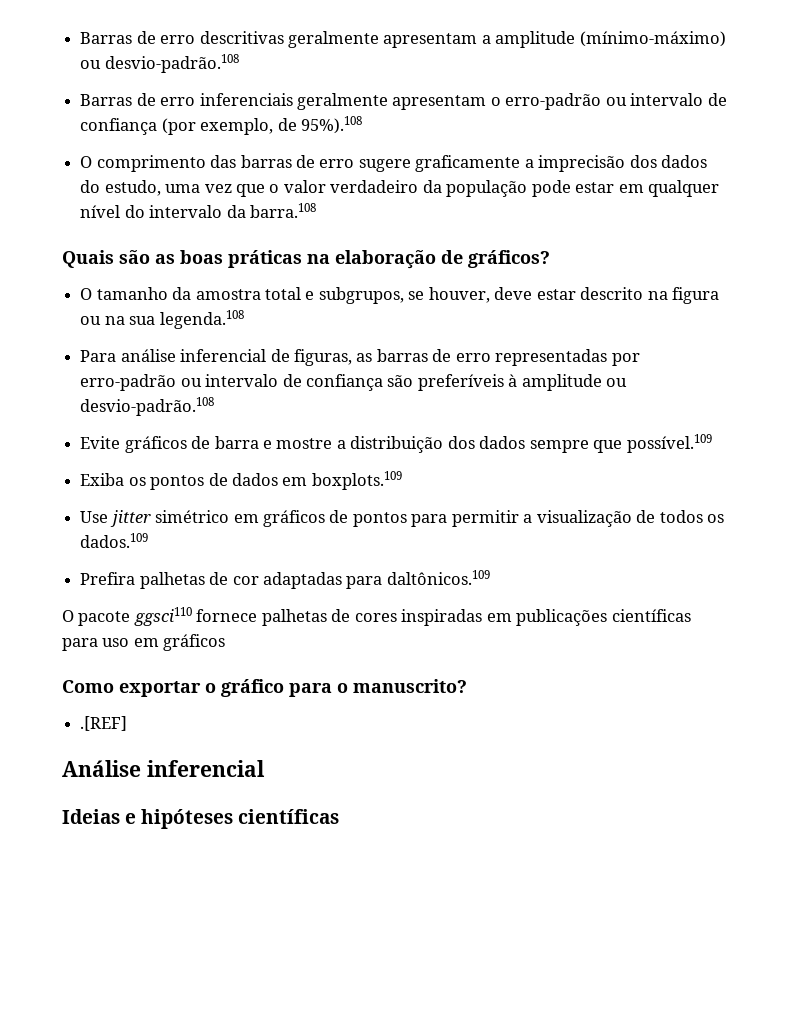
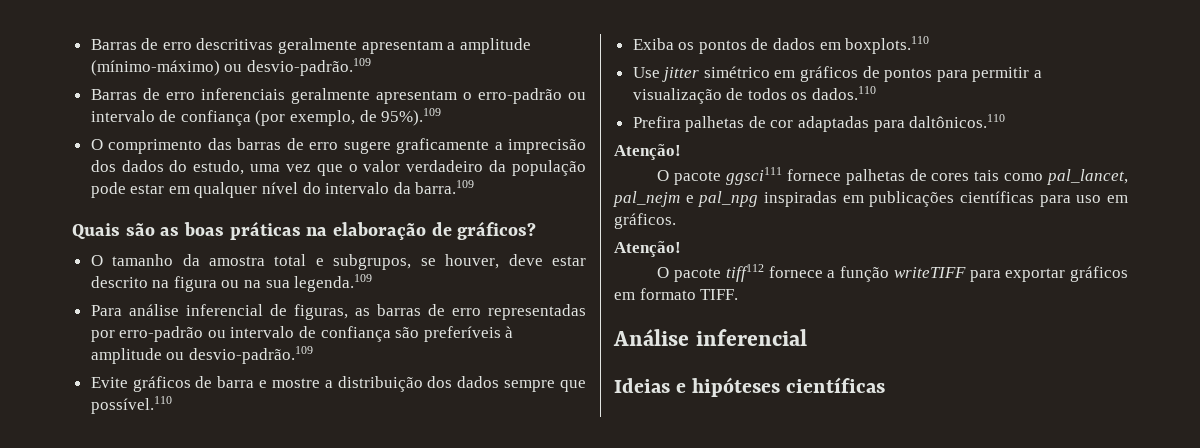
[104,54,239,73] desvio-padrão.108 -> [246,58,371,76] desvio-padrão.109
[300,116,362,134] 95%).108 -> [381,108,442,126] 95%).109
[249,203,316,218] barra.108 -> [415,180,475,194] barra.109
[159,310,244,329] legenda.108 -> [294,274,373,292] legenda.109
[80,397,215,416] desvio-padrão.108 -> [188,346,313,364] desvio-padrão.109
[626,434,712,453] possível.109 -> [90,396,172,414] possível.110
[311,471,402,490] boxplots.109 -> [845,36,930,54] boxplots.110
[80,533,149,548] dados.109 -> [812,86,877,100] dados.110
[386,570,490,585] [62,607,192,626] daltônicos.109 // O pacote ggsci110 -> [909,114,1006,128] [614,144,681,160] [657,167,783,185] daltônicos.110 // Atenção! // O pacote ggsci111
(397, 617) none -> [974,169,1128,185] [613,191,759,207] tais como pal_lancet, pal_nejm e pal_npg
[163,634,226,651] [62,679,467,697] [80,716,128,731] gráficos // Como exportar o gráfico para o manuscrito? // .[REF] -> [614,213,676,229] [614,241,681,257] [657,264,1128,282] [614,288,739,300] gráficos. // Atenção! // O pacote tiff112 fornece a função writeTIFF para exportar gráficos em formato TIFF.

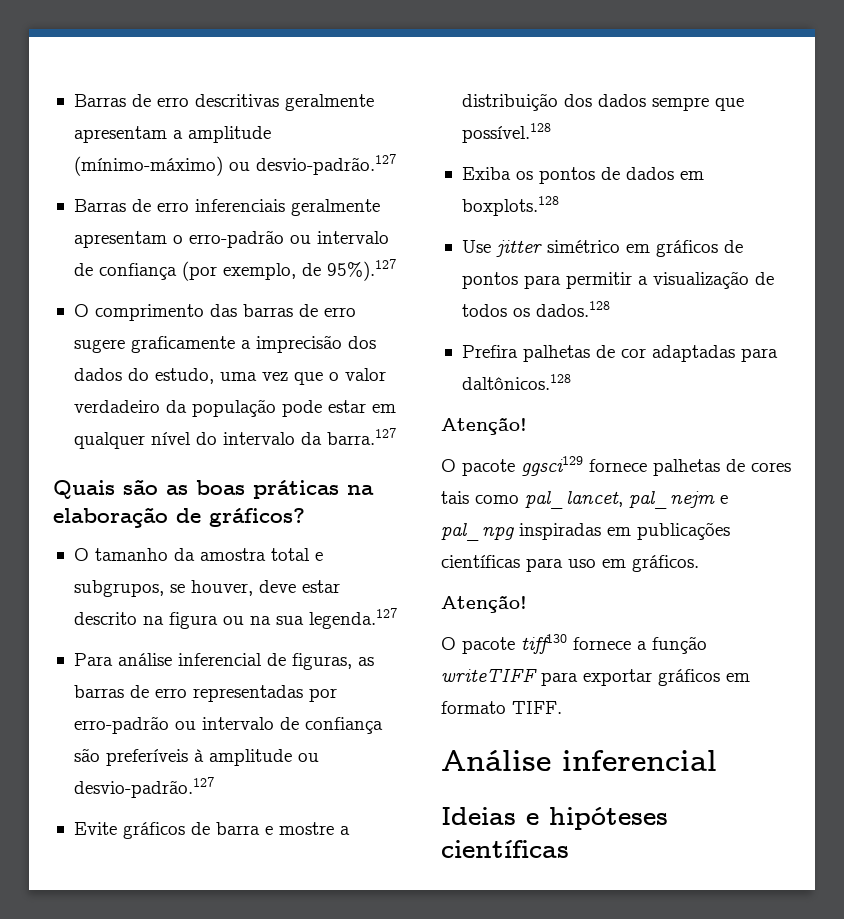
[246,58,371,76] desvio-padrão.109 -> [255,154,396,175] desvio-padrão.127
[381,108,442,126] 95%).109 -> [326,259,396,281] 95%).127
[415,180,475,194] barra.109 -> [326,428,396,445] barra.127
[294,274,373,292] legenda.109 -> [308,608,397,629] legenda.127
[188,346,313,364] desvio-padrão.109 -> [73,777,214,798] desvio-padrão.127
[90,396,172,414] possível.110 -> [461,123,551,143] possível.128
[845,36,930,54] boxplots.110 -> [461,196,559,216] boxplots.128
[812,86,877,100] dados.110 -> [535,301,610,317] dados.128
[909,114,1006,128] [614,144,681,160] [657,167,783,185] daltônicos.110 // Atenção! // O pacote ggsci111 -> [461,374,571,390] [441,417,527,435] [441,456,583,476] daltônicos.128 // Atenção! // O pacote ggsci129
[725,264,764,282] tiff112 -> [521,634,567,654] tiff130

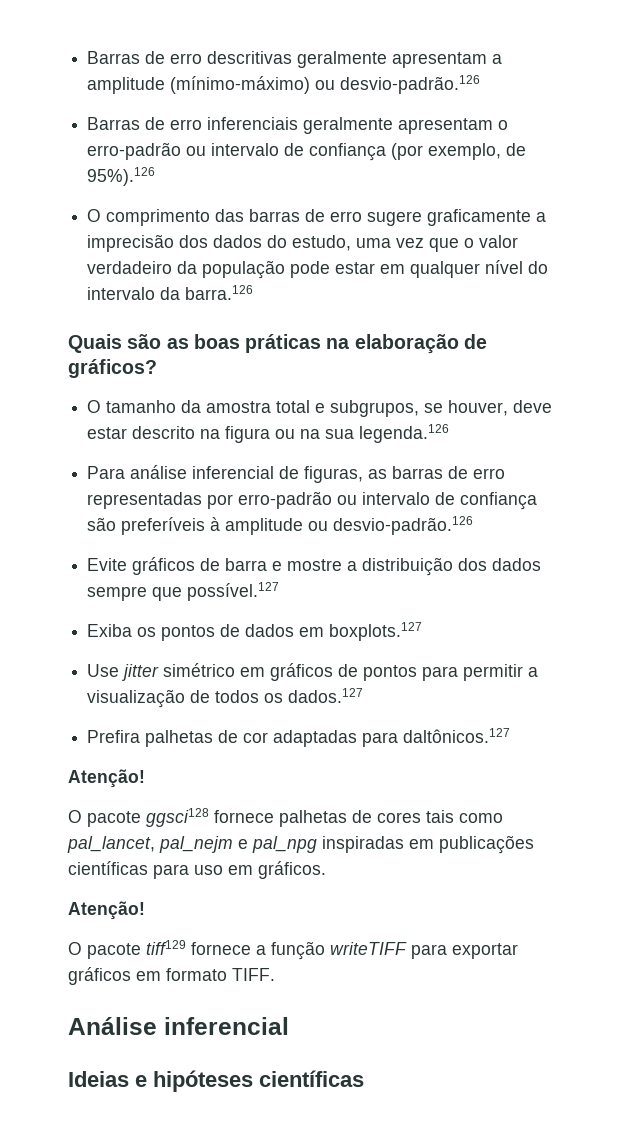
[255,154,396,175] desvio-padrão.127 -> [340,75,481,94] desvio-padrão.126
[326,259,396,281] 95%).127 -> [87,167,156,186] 95%).126
[326,428,396,445] barra.127 -> [185,285,254,300] barra.126
[308,608,397,629] legenda.127 -> [359,424,450,443] legenda.126
[73,777,214,798] desvio-padrão.127 -> [333,516,474,535] desvio-padrão.126
[461,123,551,143] possível.128 -> [187,582,280,601] possível.127
[461,196,559,216] boxplots.128 -> [329,622,423,641] boxplots.127
[535,301,610,317] dados.128 -> [288,688,364,703] dados.127
[461,374,571,390] [441,417,527,435] [441,456,583,476] daltônicos.128 // Atenção! // O pacote ggsci129 -> [403,728,511,743] [68,769,145,788] [68,808,209,827] daltônicos.127 // Atenção! // O pacote ggsci128
[521,634,567,654] tiff130 -> [146,940,186,955] tiff129

